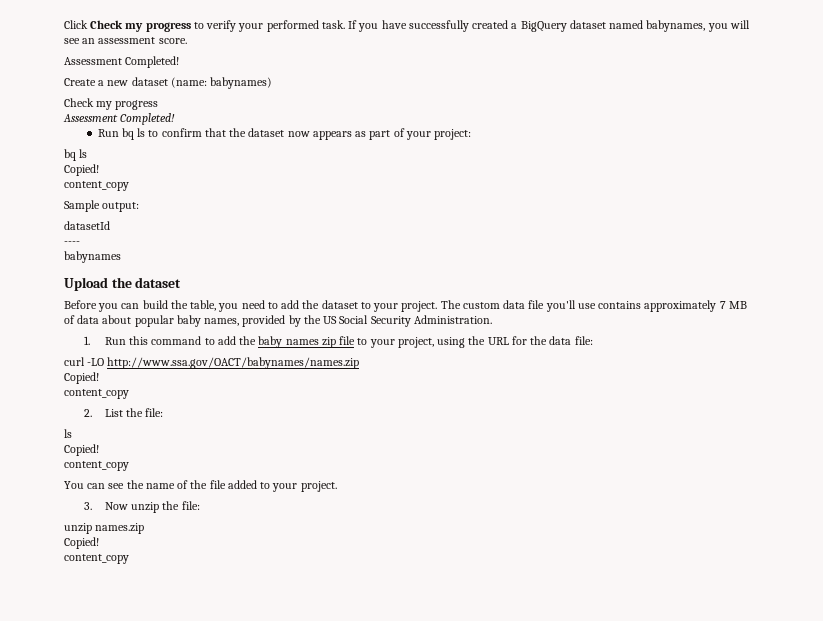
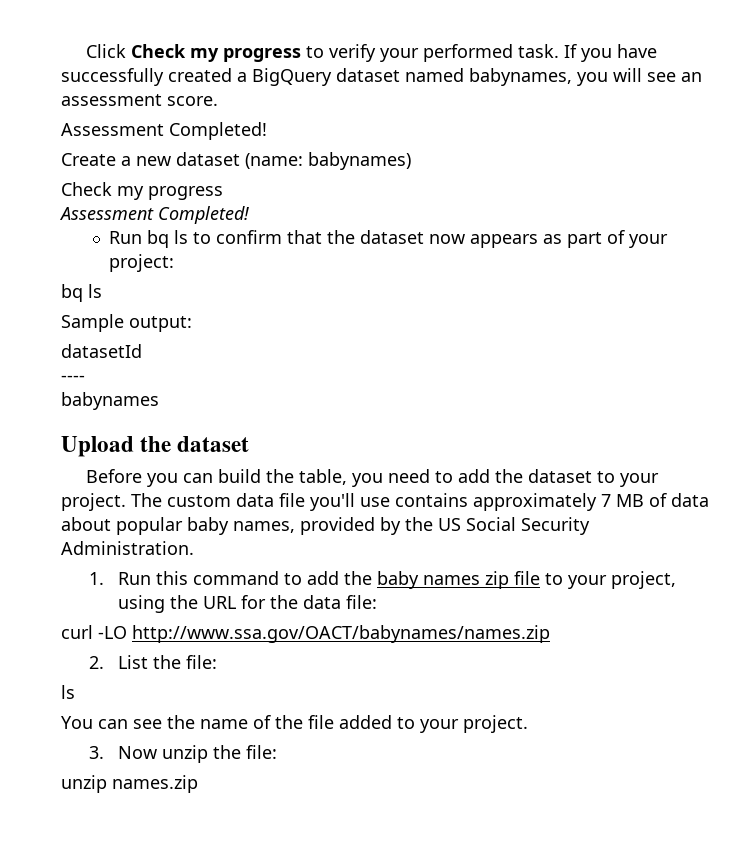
[64,164,99,176] [64,181,129,191] // Copied! // content_copy -> (102, 291) none
[64,372,99,384] [64,389,129,399] // Copied! // content_copy -> (550, 634) none
[64,444,99,456] [64,461,129,471] // Copied! // content_copy -> (75, 692) none
[64,537,99,549] [64,554,129,564] // Copied! // content_copy -> (198, 784) none

